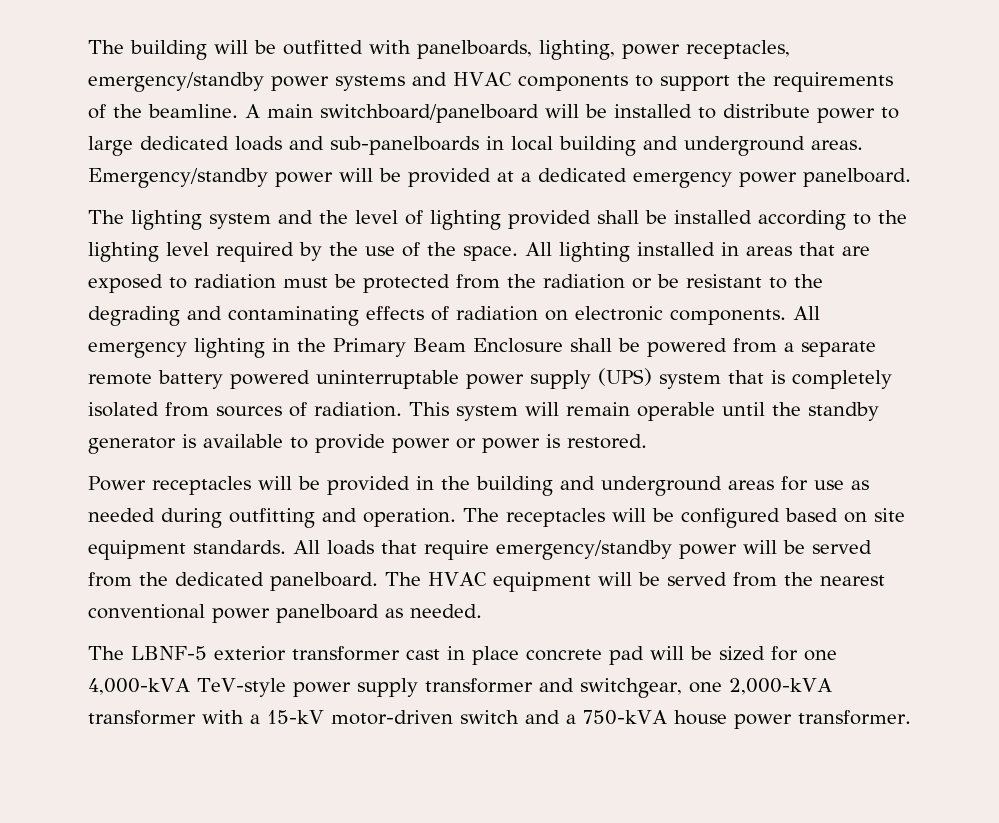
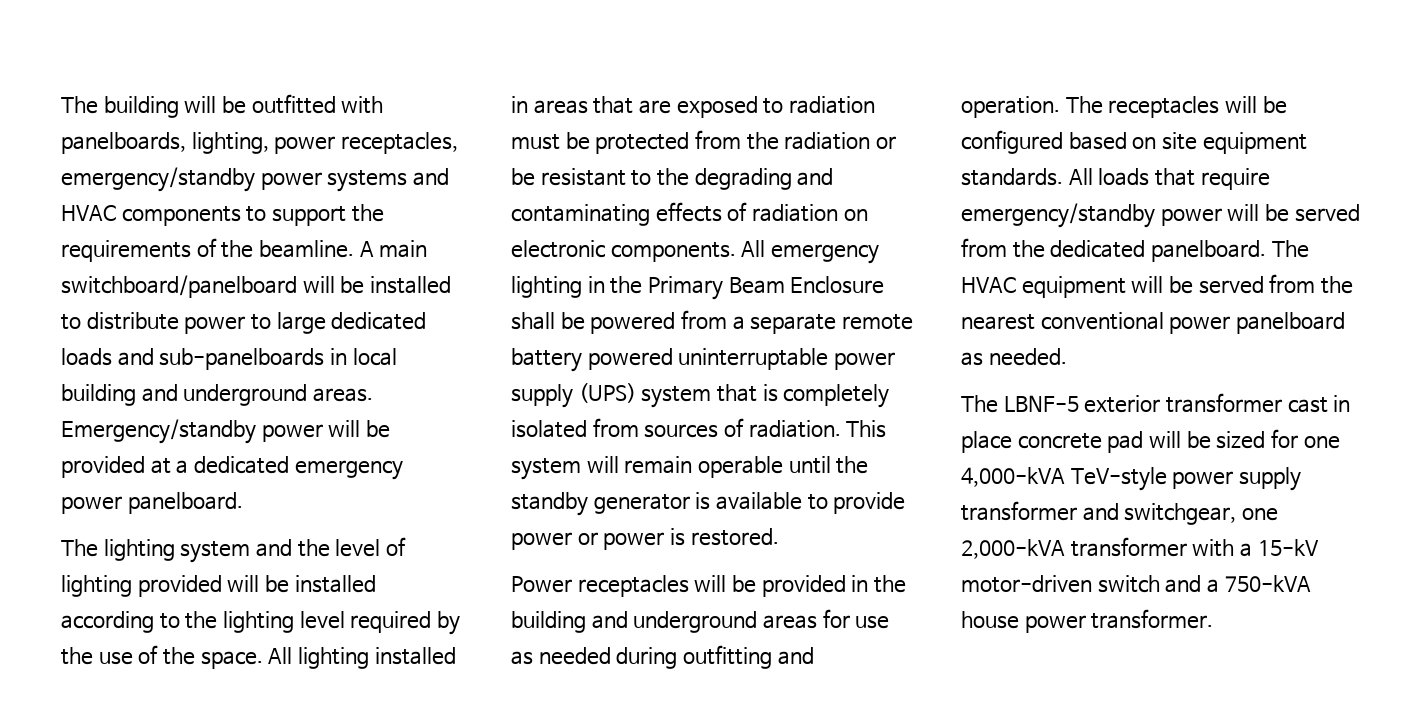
[597,210,639,224] shall -> [227,575,260,592] will

